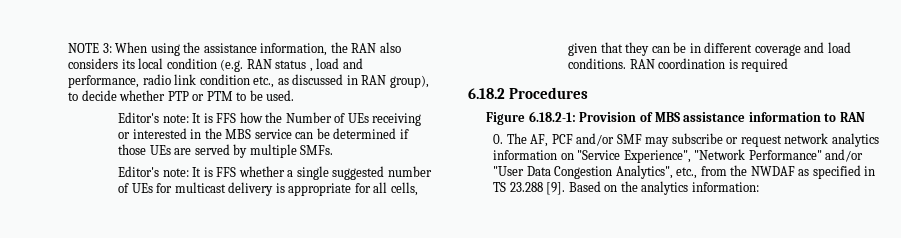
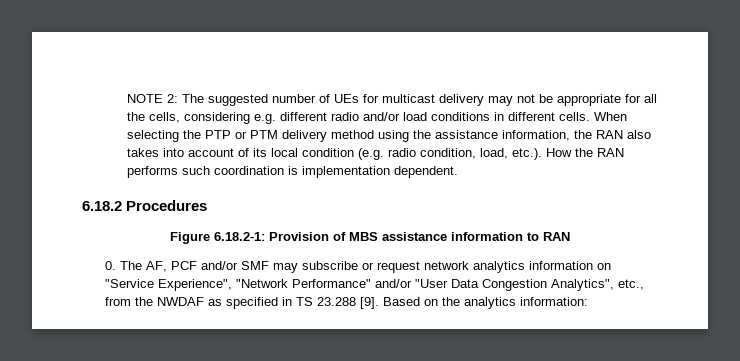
[102,42,148,53] 3: When -> [167,94,658,106] [127,112,628,124] [127,130,375,142] 2: The suggested number of UEs for multicast delivery may not be appropriate for all the cells, considering e.g. different radio and/or load conditions in different cells. When selecting the PTP or PTM delivery method
[68,58,363,72] [68,74,429,88] [68,90,295,101] [118,112,422,126] [118,128,409,139] [118,144,334,158] [118,166,432,180] [118,182,418,196] [568,42,851,56] [568,58,789,72] considers its local condition (e.g. RAN status , load and performance, radio link condition etc., as discussed in RAN group), to decide whether PTP or PTM to be used. // Editor's note: It is FFS how the Number of UEs receiving or interested in the MBS service can be determined if those UEs are served by multiple SMFs. // Editor's note: It is FFS whether a single suggested number of UEs for multicast delivery is appropriate for all cells, given that they can be in different coverage and load conditions. RAN coordination is required -> [127,148,625,160] [127,166,459,178] takes into account of its local condition (e.g. radio condition, load, etc.). How the RAN performs such coordination is implementation dependent.

